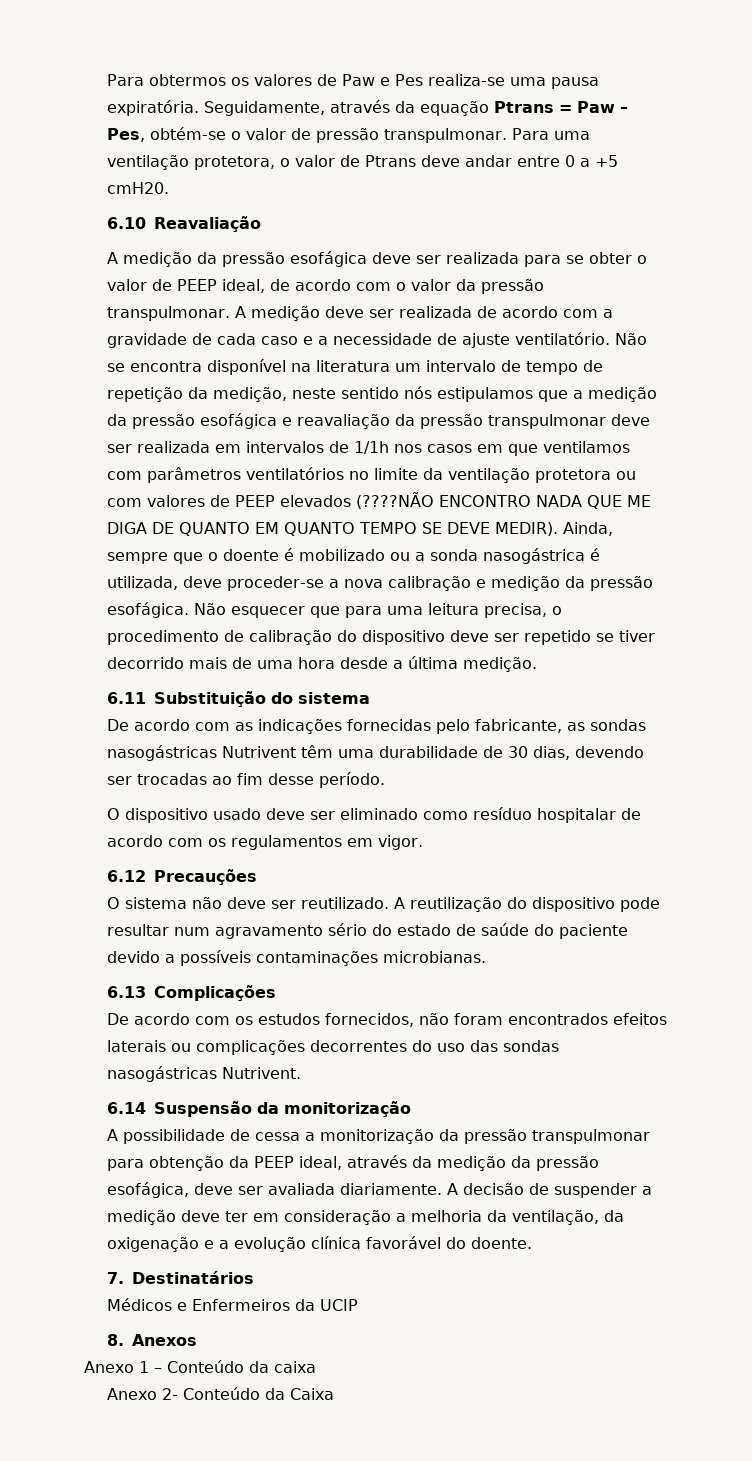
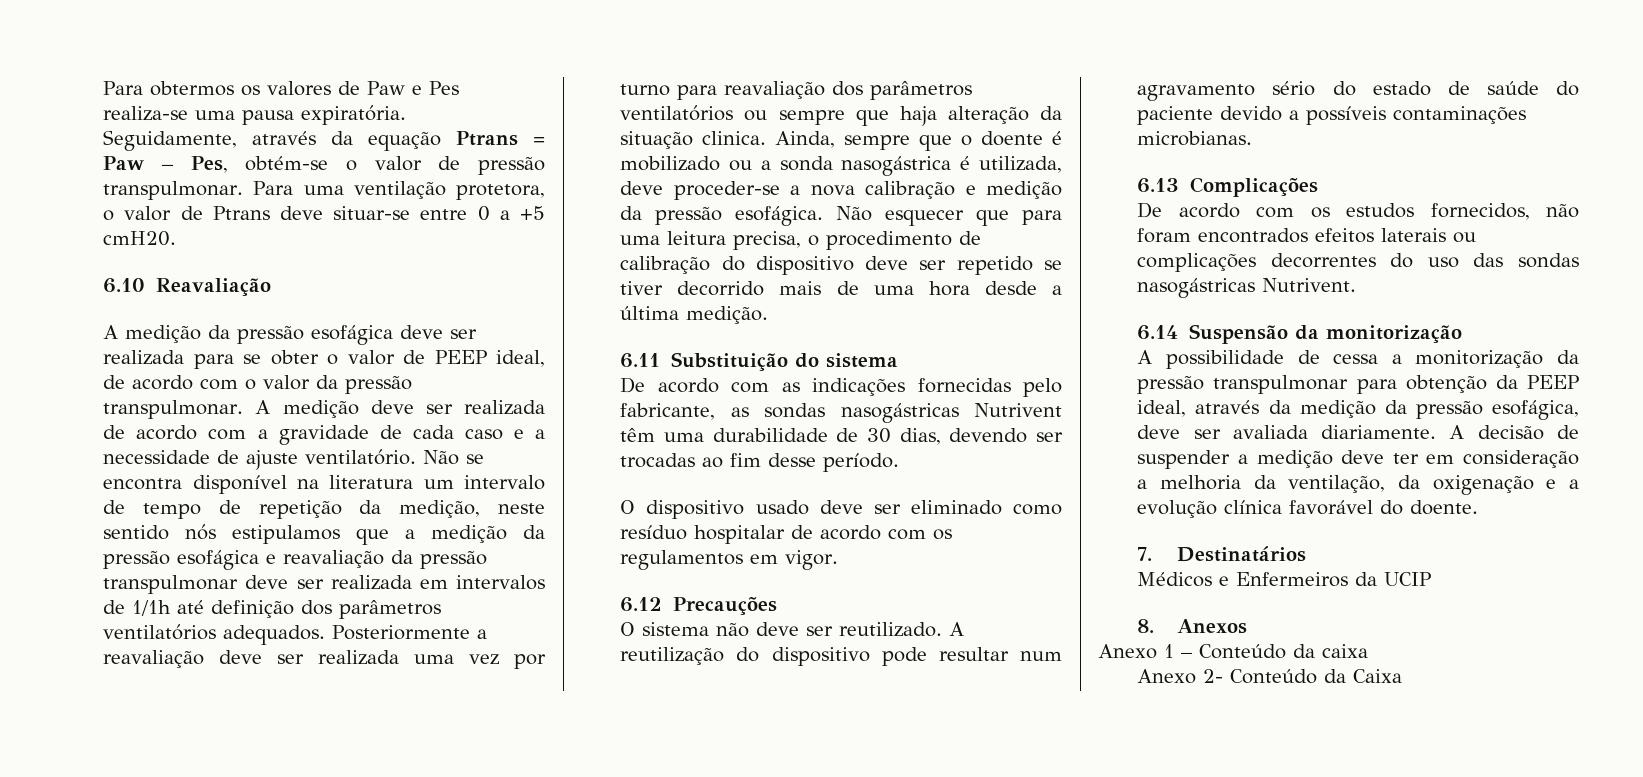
[464,155,512,167] andar -> [333,206,411,220] situar-se
[393,441,630,456] [106,467,636,483] [106,492,651,509] [106,522,558,536] nos casos em que ventilamos com parâmetros ventilatórios no limite da ventilação protetora ou com valores de PEEP elevados (????NÃO ENCONTRO NADA QUE ME DIGA DE QUANTO EM QUANTO TEMPO SE DEVE MEDIR). -> [177,599,442,619] [103,624,488,645] [103,650,546,669] [620,80,973,100] [620,105,1062,126] [620,131,767,149] até definição dos parâmetros ventilatórios adequados. Posteriormente a reavaliação deve ser realizada uma vez por turno para reavaliação dos parâmetros ventilatórios ou sempre que haja alteração da situação clinica.

